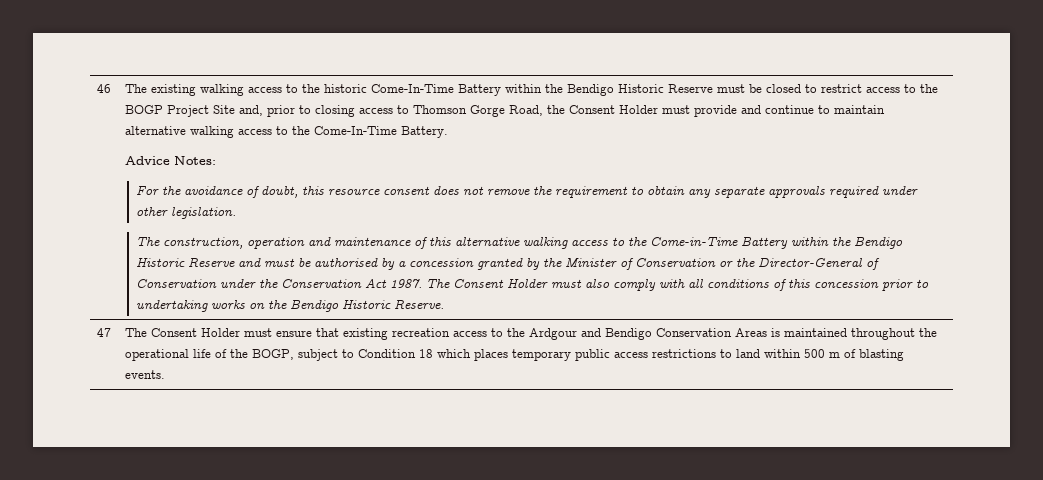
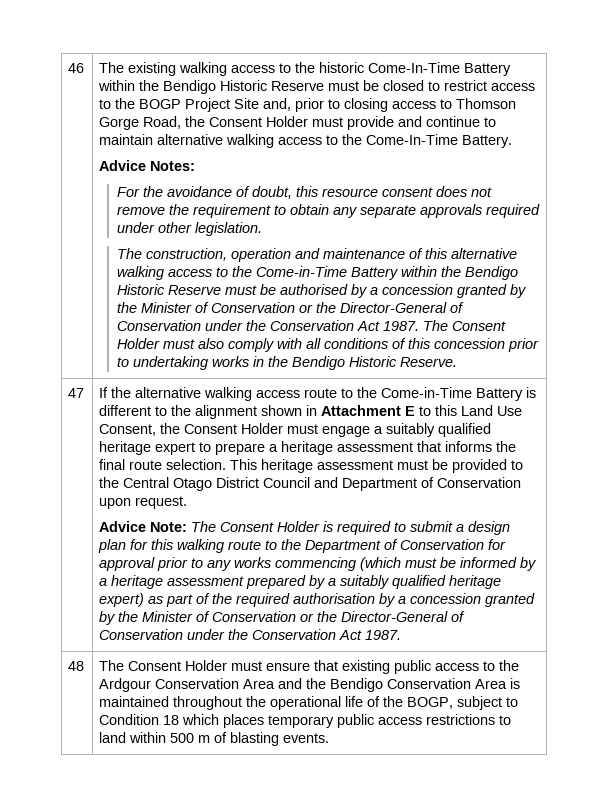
[238,258,262,267] and -> (222, 290) none
[249,303,266,309] on -> [253,356,265,367] in
(111, 332) none -> [99,387,537,401] [99,405,523,419] [99,423,492,437] [99,441,517,455] [99,459,524,473] [99,477,522,491] [99,496,188,509] [99,521,511,535] [98,539,507,553] [99,557,537,571] [99,575,502,589] [99,593,536,607] [99,611,466,625] [99,629,402,640] [68,661,85,671] | If the alternative walking access route to the Come-in-Time Battery is different to the alignment shown in Attachment E to this Land Use Consent, the Consent Holder must engage a suitably qualified heritage expert to prepare a heritage assessment that informs the final route selection. This heritage assessment must be provided to the Central Otago District Council and Department of Conservation upon request. // Advice Note: The Consent Holder is required to submit a design plan for this walking route to the Department of Conservation for approval prior to any works commencing (which must be informed by a heritage assessment prepared by a suitably qualified heritage expert) as part of the required authorisation by a concession granted by the Minister of Conservation or the Director-General of Conservation under the Conservation Act 1987. // 48
[391,328,450,337] recreation -> [394,660,432,674] public
[580,328,601,337] and -> [155,678,327,689] Conservation Area and the
[734,328,767,337] Areas -> [475,679,508,689] Area

